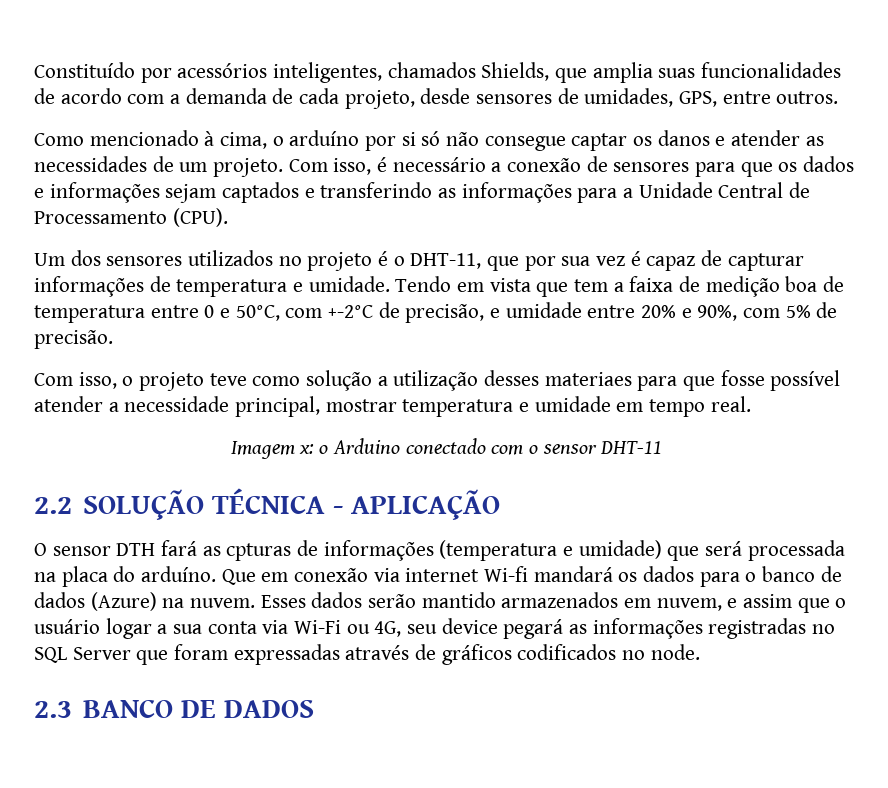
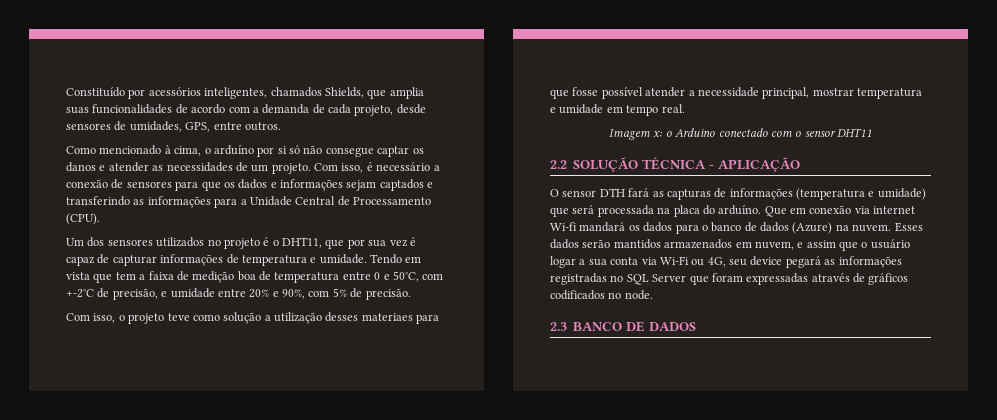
[410,253,482,269] DHT-11, -> [282,237,322,248] DHT11,
[600,441,663,454] DHT-11 -> [837,128,872,137] DHT11
[226,543,292,561] cpturas -> [666,189,711,200] capturas
[421,592,496,608] mantido -> [613,239,661,249] mantidos

